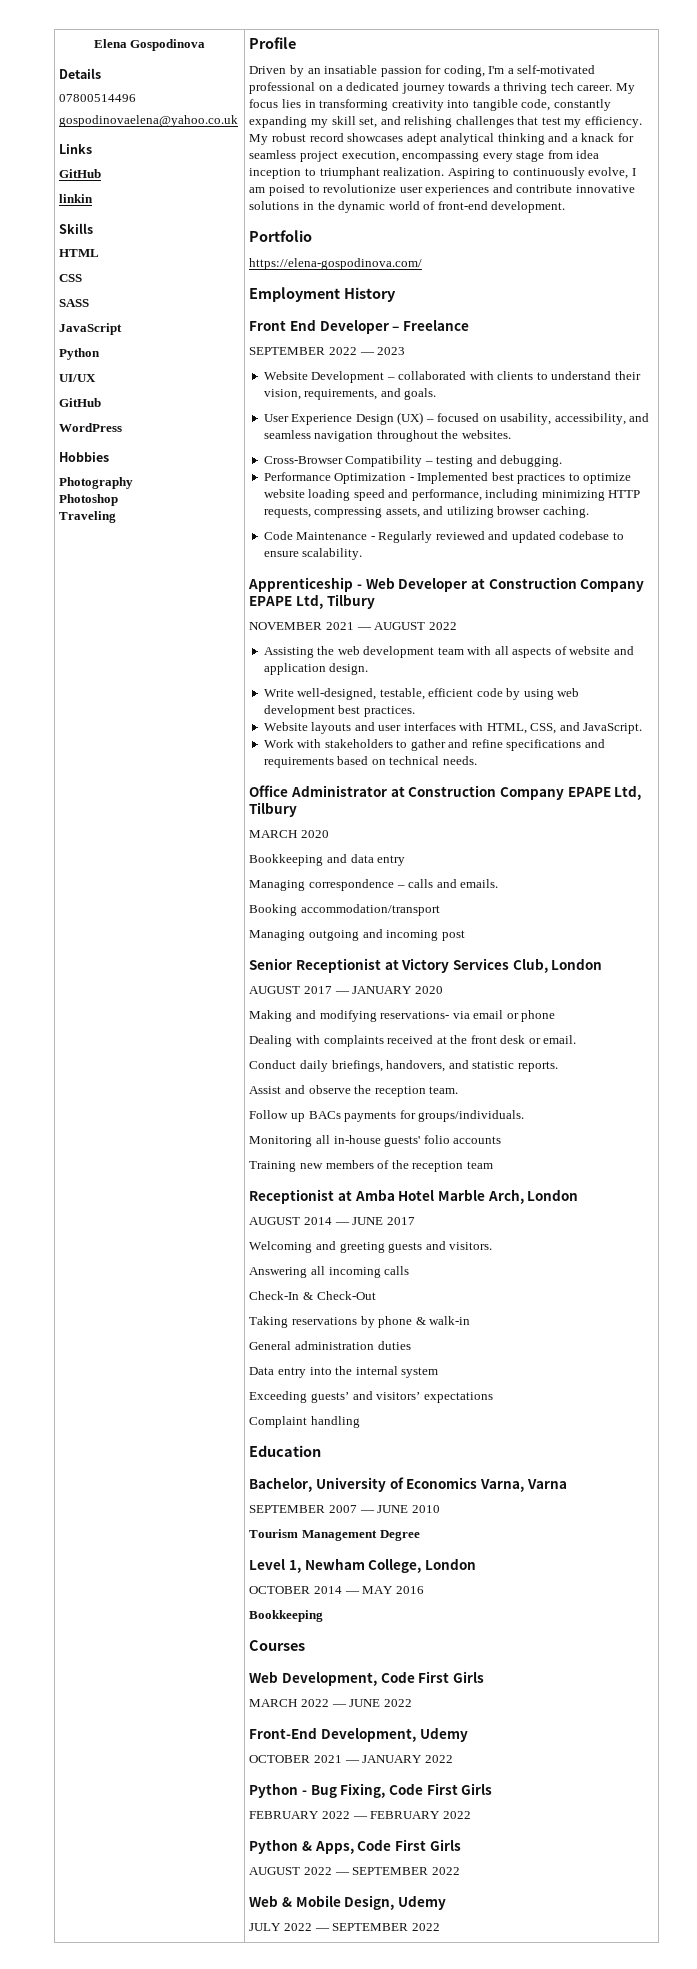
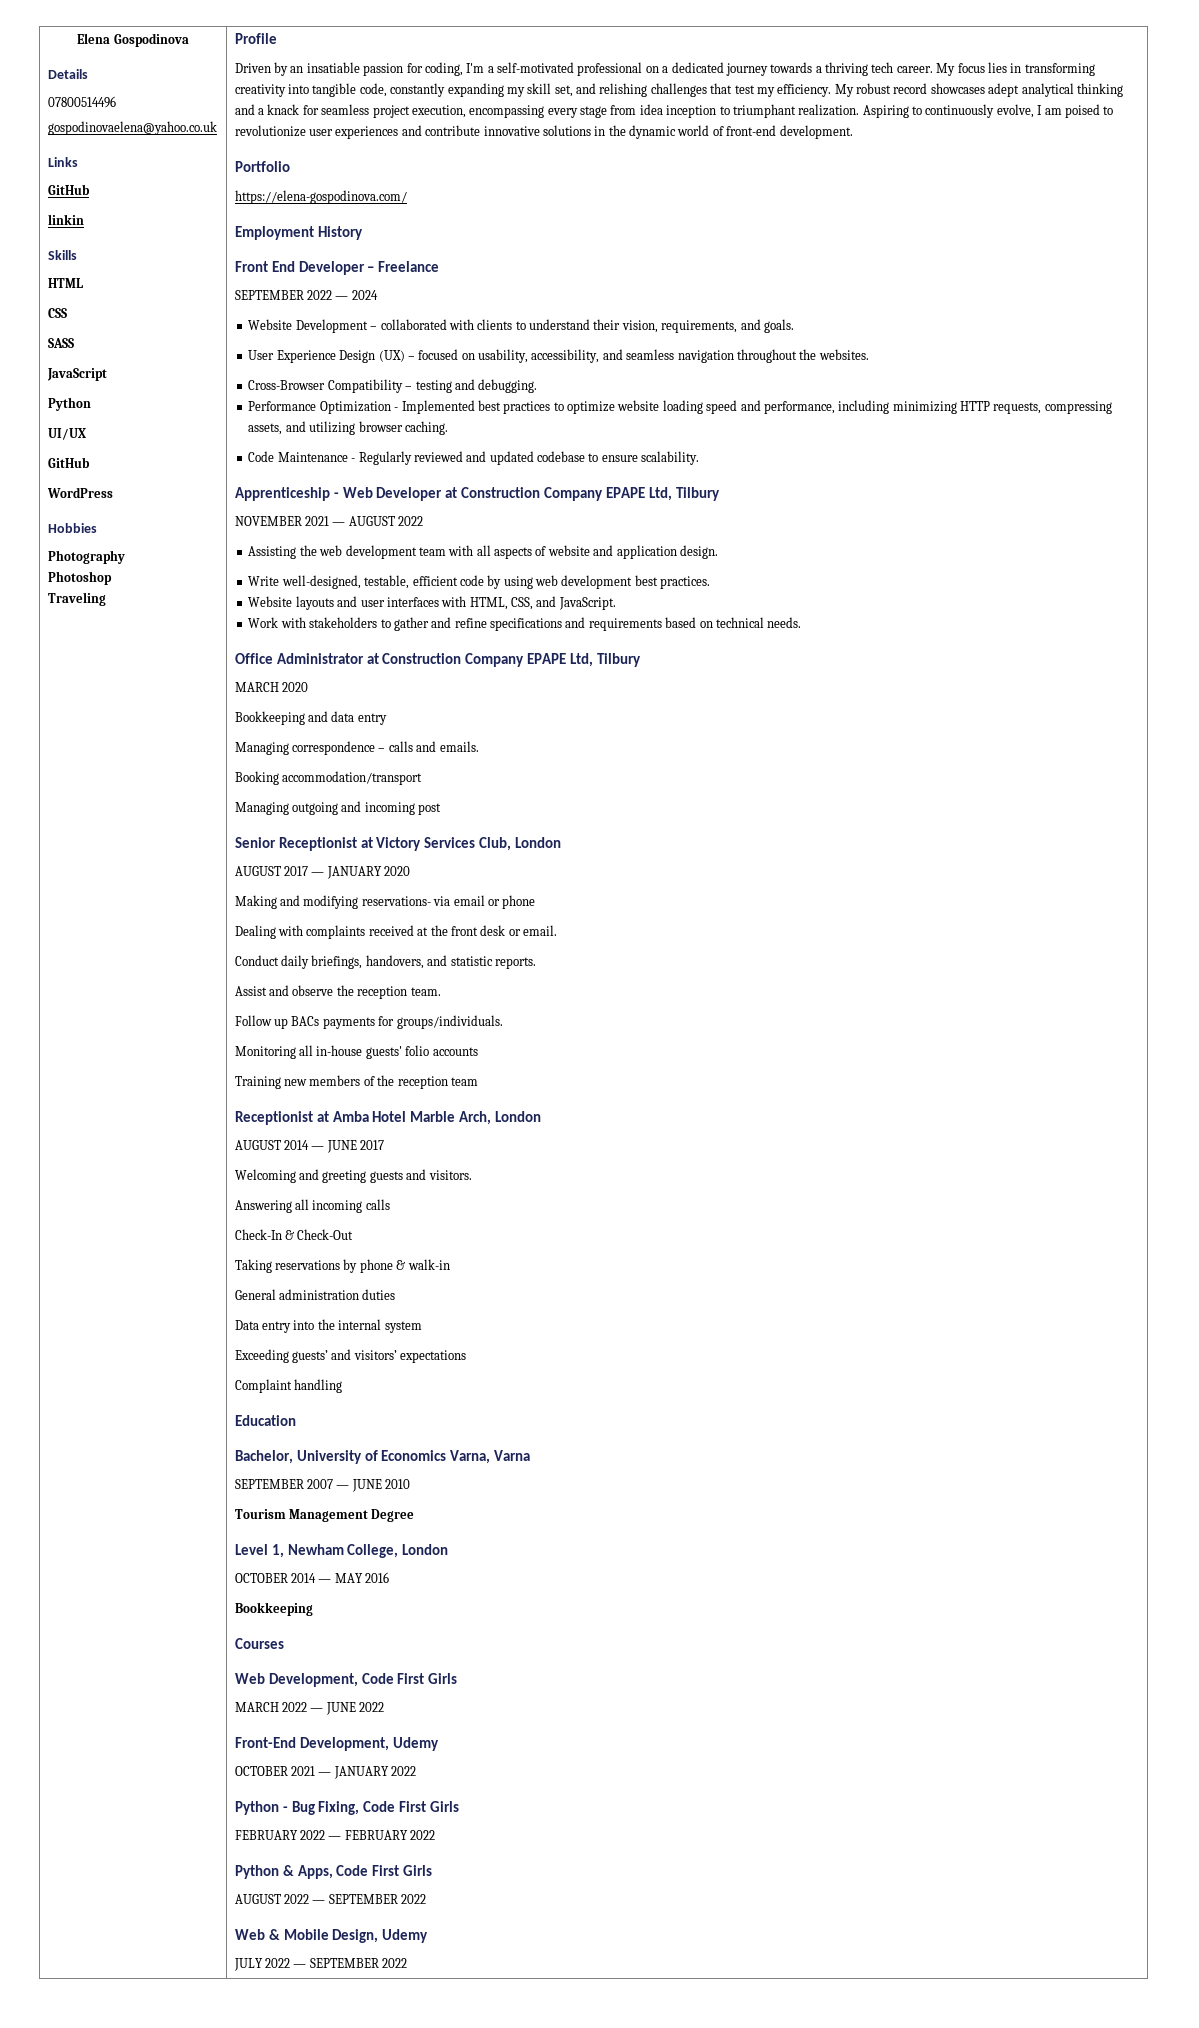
[377,347,406,355] 2023 -> [351,290,378,300] 2024

